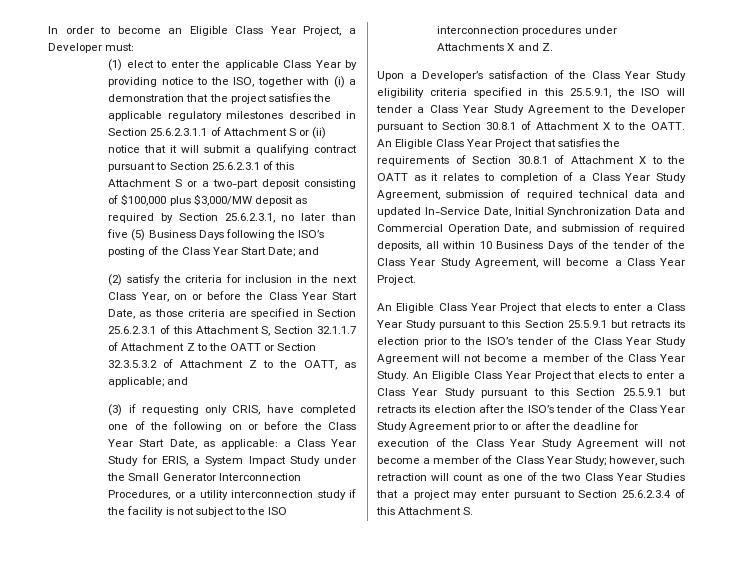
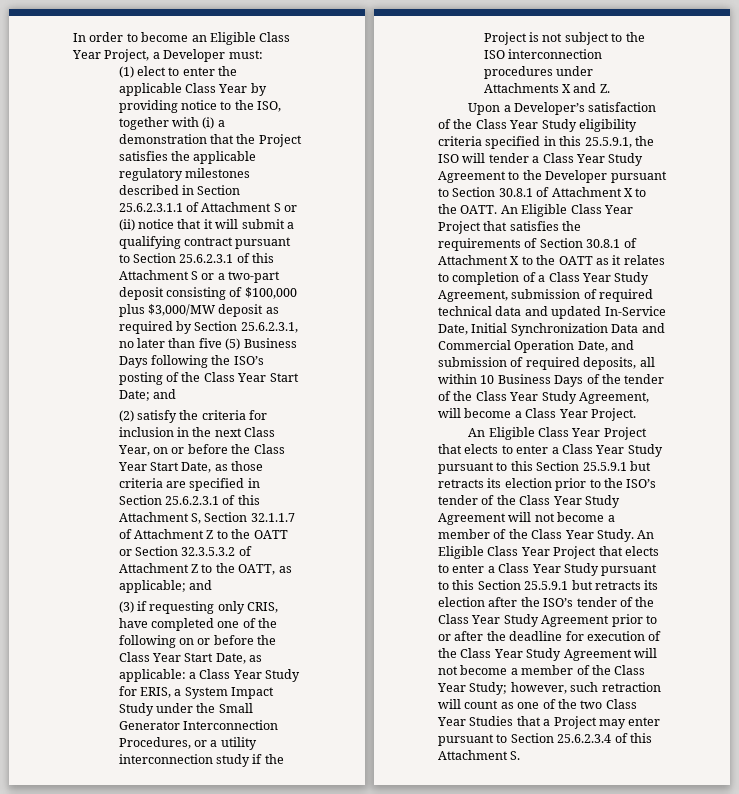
[230,94,267,104] project -> [258,134,302,147] Project
[127,506,164,517] facility -> [483,32,527,45] Project
[413,490,450,500] project -> [553,716,597,729] Project

